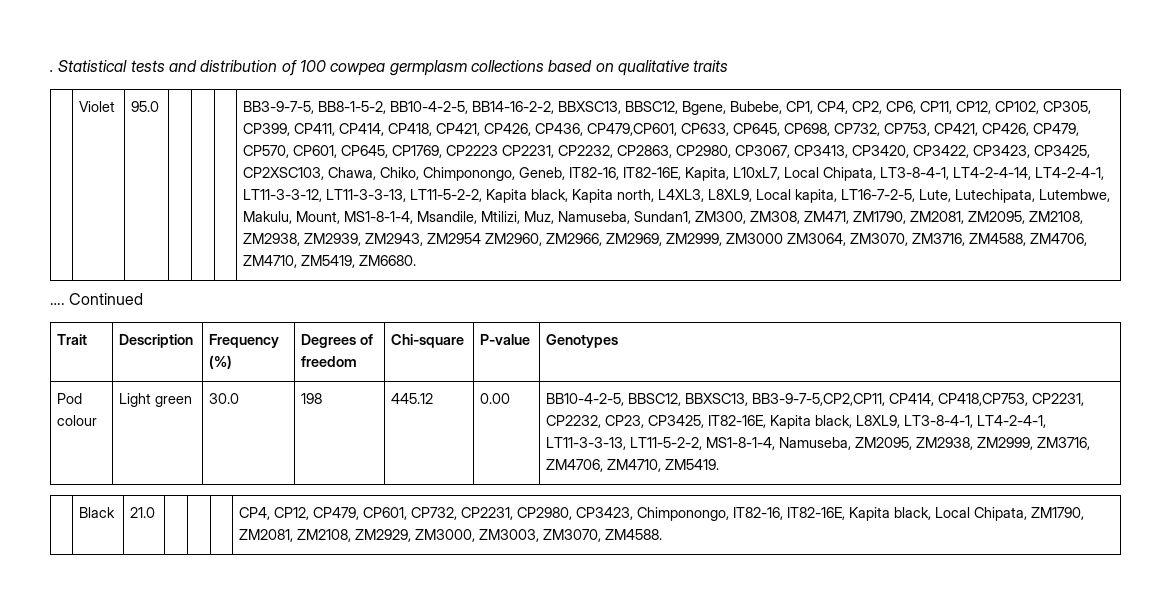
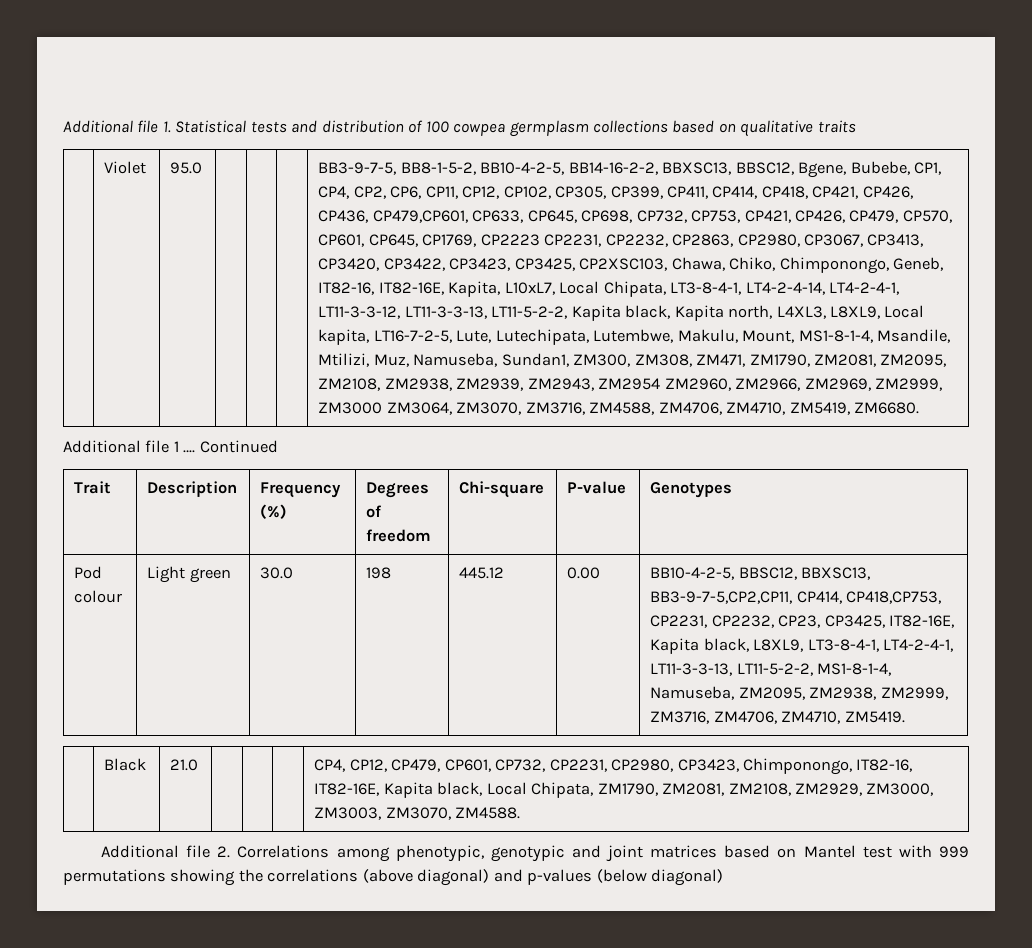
[50,70,54,72] . -> [63,120,171,133] Additional file 1.
(417, 260) none -> [63,440,179,453] Additional file 1
(663, 534) none -> [101,845,970,862] [63,869,724,886] // Additional file 2. Correlations among phenotypic, genotypic and joint matrices based on Mantel test with 999 permutations showing the correlations (above diagonal) and p-values (below diagonal)

